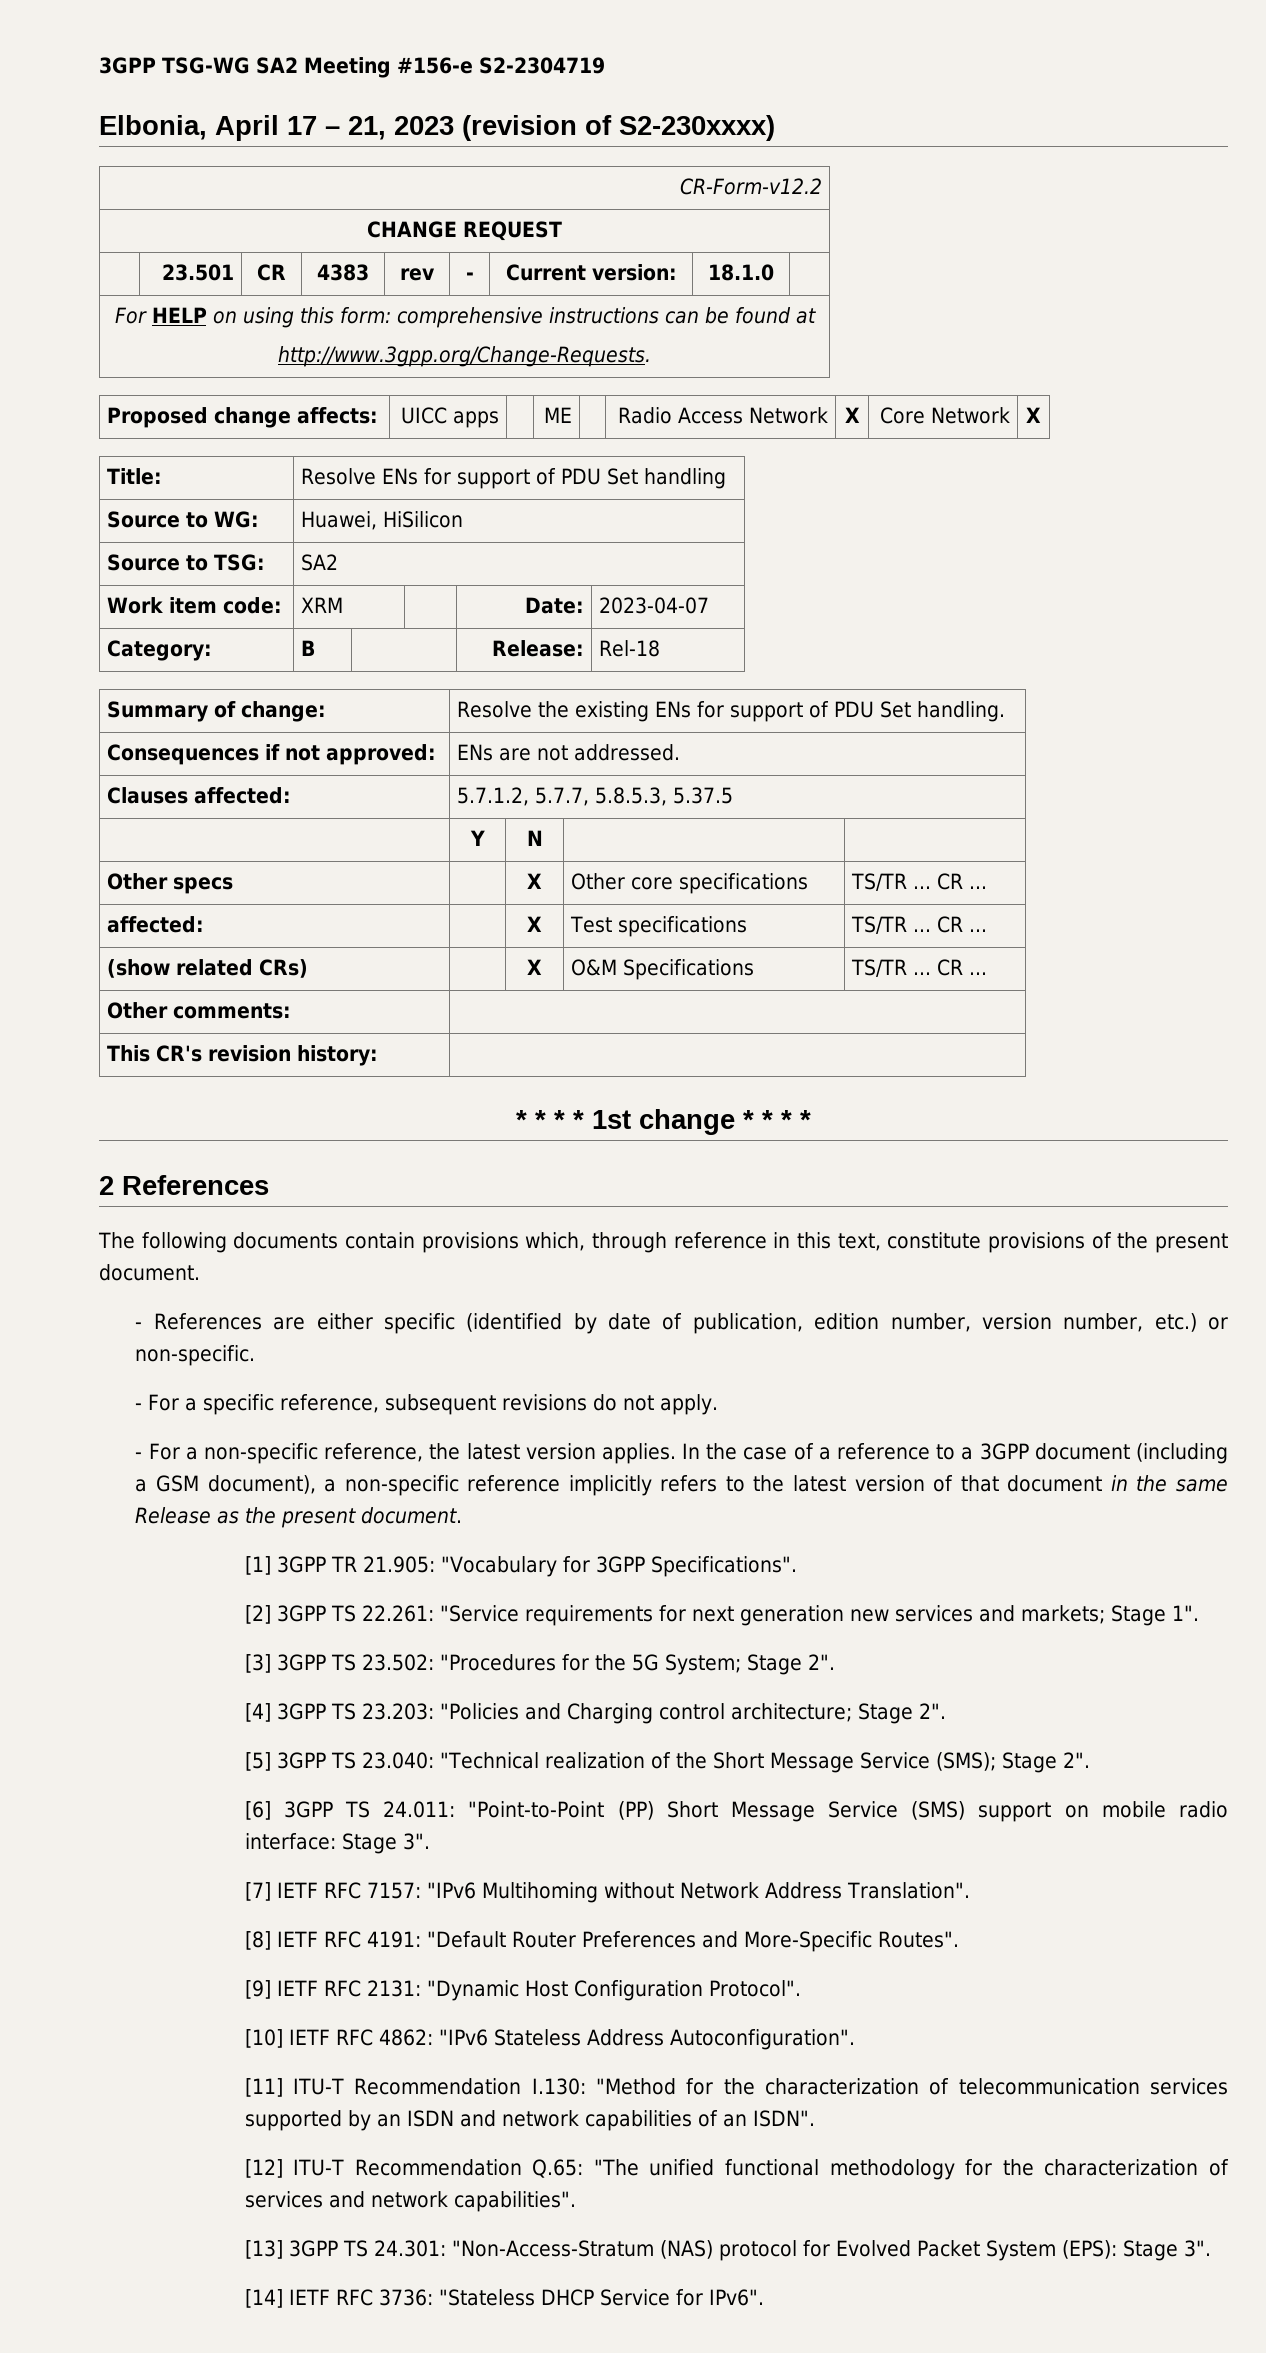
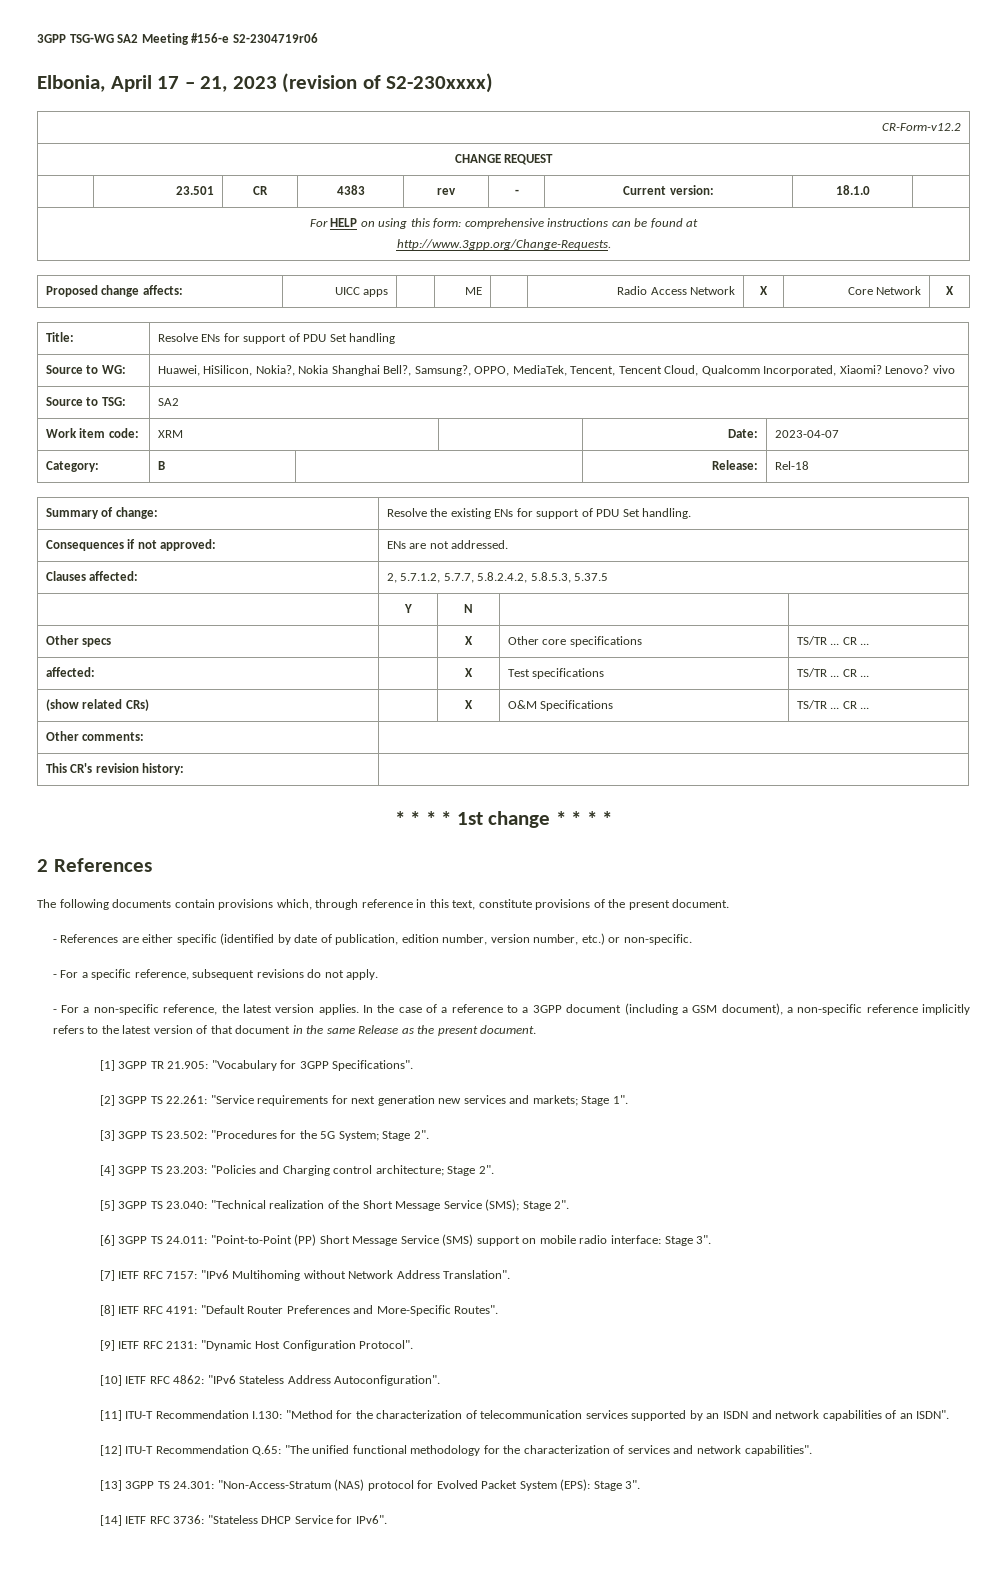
[478,57,605,74] S2-2304719 -> [232,33,318,43] S2-2304719r06
[383,511,464,528] HiSilicon -> [203,365,955,376] HiSilicon, Nokia?, Nokia Shanghai Bell?, Samsung?, OPPO, MediaTek, Tencent, Tencent Cloud, Qualcomm Incorporated, Xiaomi? Lenovo? vivo
(292, 795) none -> [386,573,397,583] 2,
(590, 796) none -> [477,572,528,583] 5.8.2.4.2,

